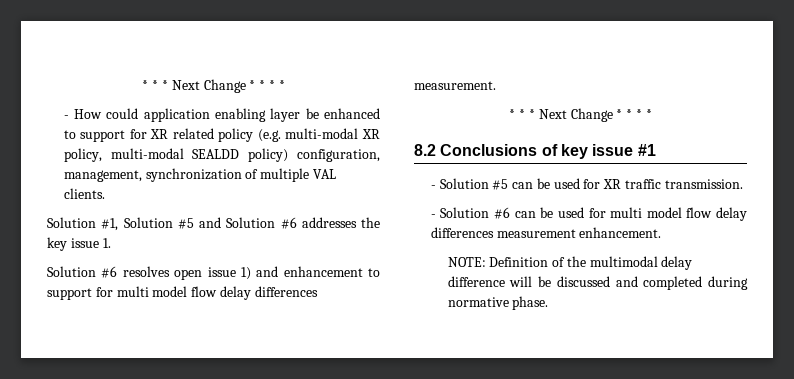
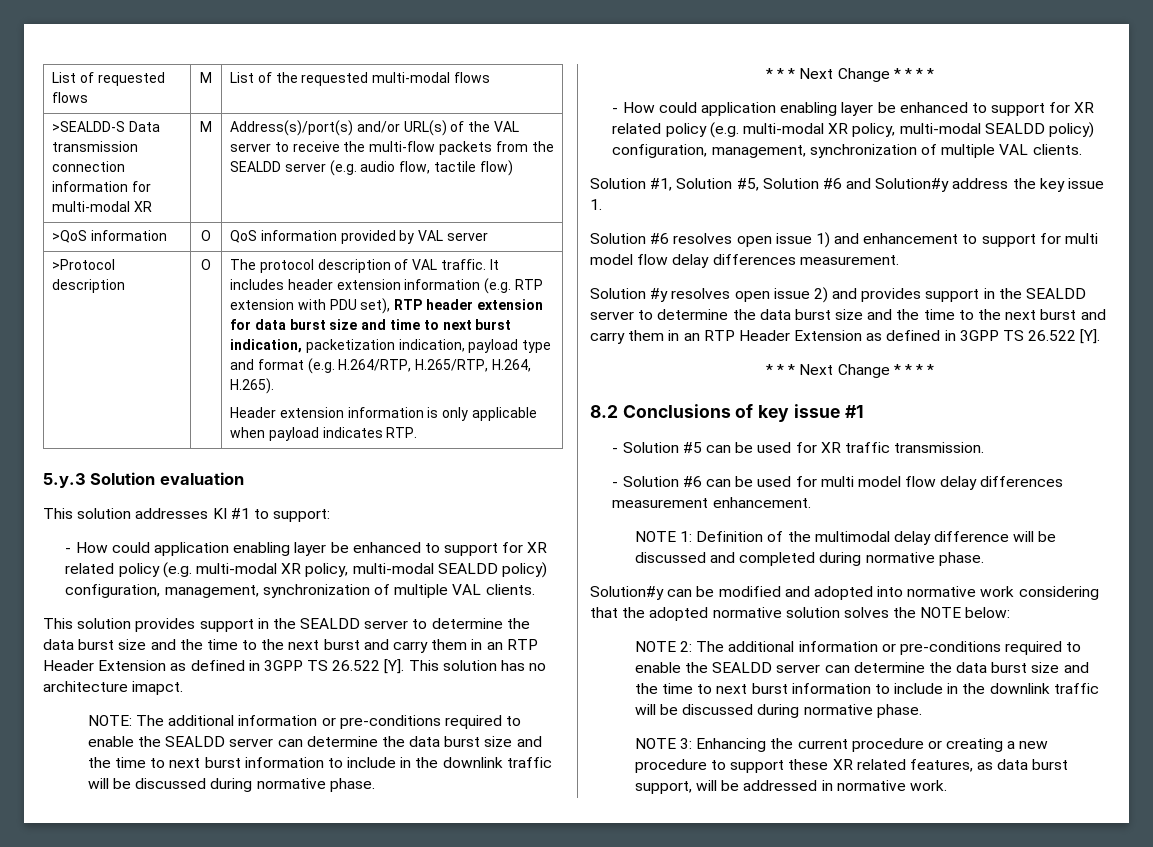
(142, 85) none -> [52,72,165,86] [52,92,89,103] [200,72,212,83] [230,72,490,86] [52,121,160,132] [52,141,139,152] [52,161,126,172] [52,181,151,192] [52,201,152,212] [200,121,212,132] [230,120,519,136] [230,141,554,155] [230,160,513,176] [52,230,167,243] [201,230,211,241] [230,230,488,244] [52,259,116,270] [52,279,126,293] [201,259,211,270] [230,259,499,273] [230,278,543,294] [230,298,543,314] [230,319,512,330] [230,339,552,353] [230,358,531,374] [230,378,275,394] [230,407,537,421] [230,427,418,441] [43,472,244,488] [43,508,331,522] [65,542,548,556] [65,562,547,578] [65,584,535,598] [43,618,530,632] [43,639,538,653] [43,659,547,674] [43,681,184,695] [87,715,522,729] [87,736,542,747] [87,757,552,768] [87,778,375,792] List of requested flows | M | List of the requested multi-modal flows // >SEALDD-S Data transmission connection information for multi-modal XR | M | Address(s)/port(s) and/or URL(s) of the VAL server to receive the multi-flow packets from the SEALDD server (e.g. audio flow, tactile flow) // >QoS information | O | QoS information provided by VAL server // >Protocol description | O | The protocol description of VAL traffic. It includes header extension information (e.g. RTP extension with PDU set), RTP header extension for data burst size and time to next burst indication, packetization indication, payload type and format (e.g. H.264/RTP, H.265/RTP, H.264, H.265). // Header extension information is only applicable when payload indicates RTP. // 5.y.3 Solution evaluation // This solution addresses KI #1 to support: // - How could application enabling layer be enhanced to support for XR related policy (e.g. multi-modal XR policy, multi-modal SEALDD policy) configuration, management, synchronization of multiple VAL clients. // This solution provides support in the SEALDD server to determine the data burst size and the time to the next burst and carry them in an RTP Header Extension as defined in 3GPP TS 26.522 [Y]. This solution has no architecture imapct. // NOTE: The additional information or pre-conditions required to enable the SEALDD server can determine the data burst size and the time to next burst information to include in the downlink traffic will be discussed during normative phase. //
[177,217,357,229] #5 and Solution #6 addresses -> [736,178,1009,192] #5, Solution #6 and Solution#y address
(496, 85) none -> [590,287,1087,303] [590,309,1106,320] [590,329,1101,344] // Solution #y resolves open issue 2) and provides support in the SEALDD server to determine the data burst size and the time to the next burst and carry them in an RTP Header Extension as defined in 3GPP TS 26.522 [Y].
[447,257,486,267] NOTE: -> [634,531,692,542] NOTE 1:
(549, 303) none -> [590,586,1099,600] [590,607,1011,621] [634,641,1082,655] [634,662,1089,673] [634,683,1099,694] [634,704,922,718] [634,738,1049,752] [634,759,1069,773] [634,780,947,794] // Solution#y can be modified and adopted into normative work considering that the adopted normative solution solves the NOTE below: // NOTE 2: The additional information or pre-conditions required to enable the SEALDD server can determine the data burst size and the time to next burst information to include in the downlink traffic will be discussed during normative phase. // NOTE 3: Enhancing the current procedure or creating a new procedure to support these XR related features, as data burst support, will be addressed in normative work.

